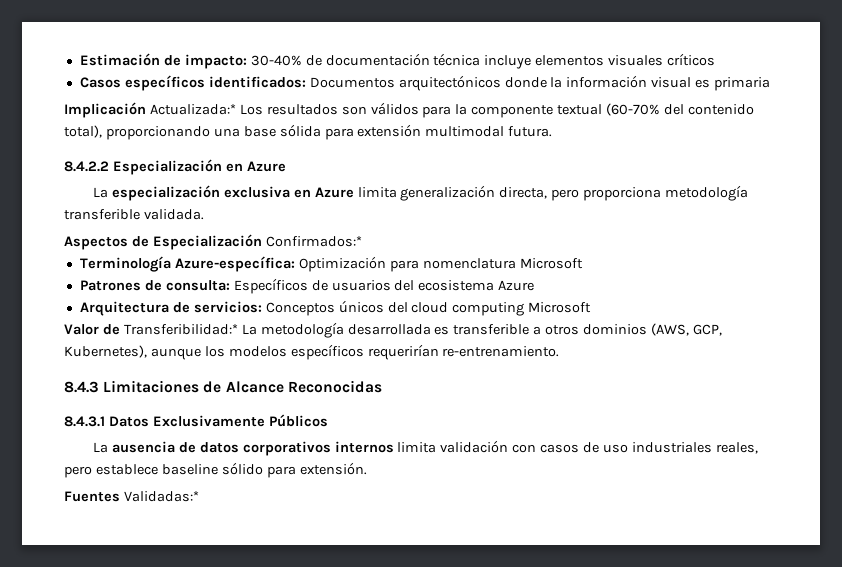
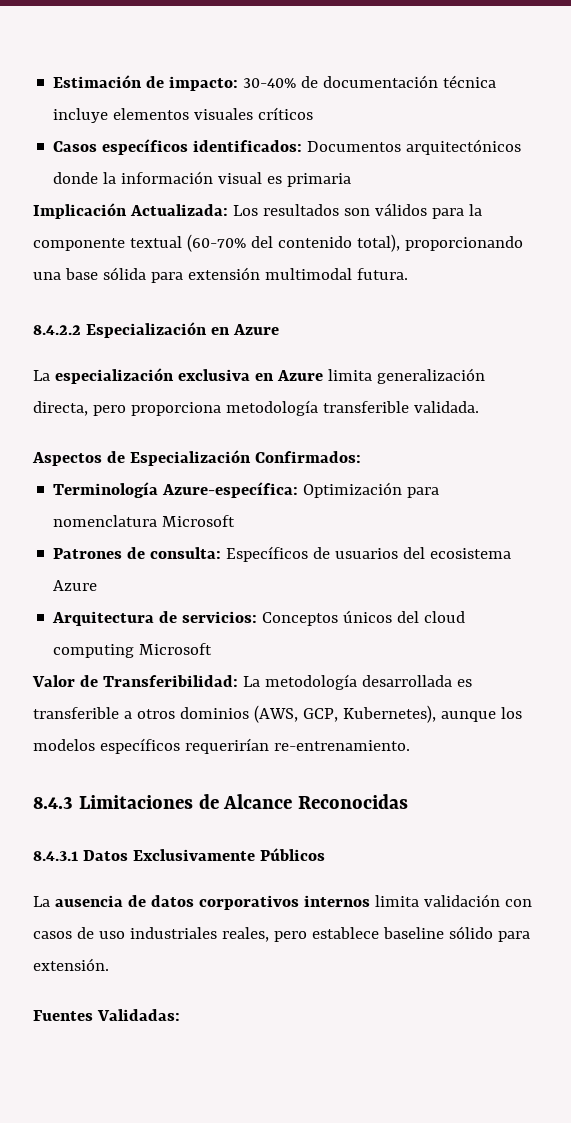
[149,104,236,115] Actualizada:* -> [129,204,228,216] Actualizada:
[265,236,362,247] Confirmados:* -> [254,451,361,463] Confirmados:
[123,324,238,335] Transferibilidad:* -> [102,675,238,687] Transferibilidad:
[123,491,199,502] Validadas:* -> [96,1009,180,1021] Validadas:

